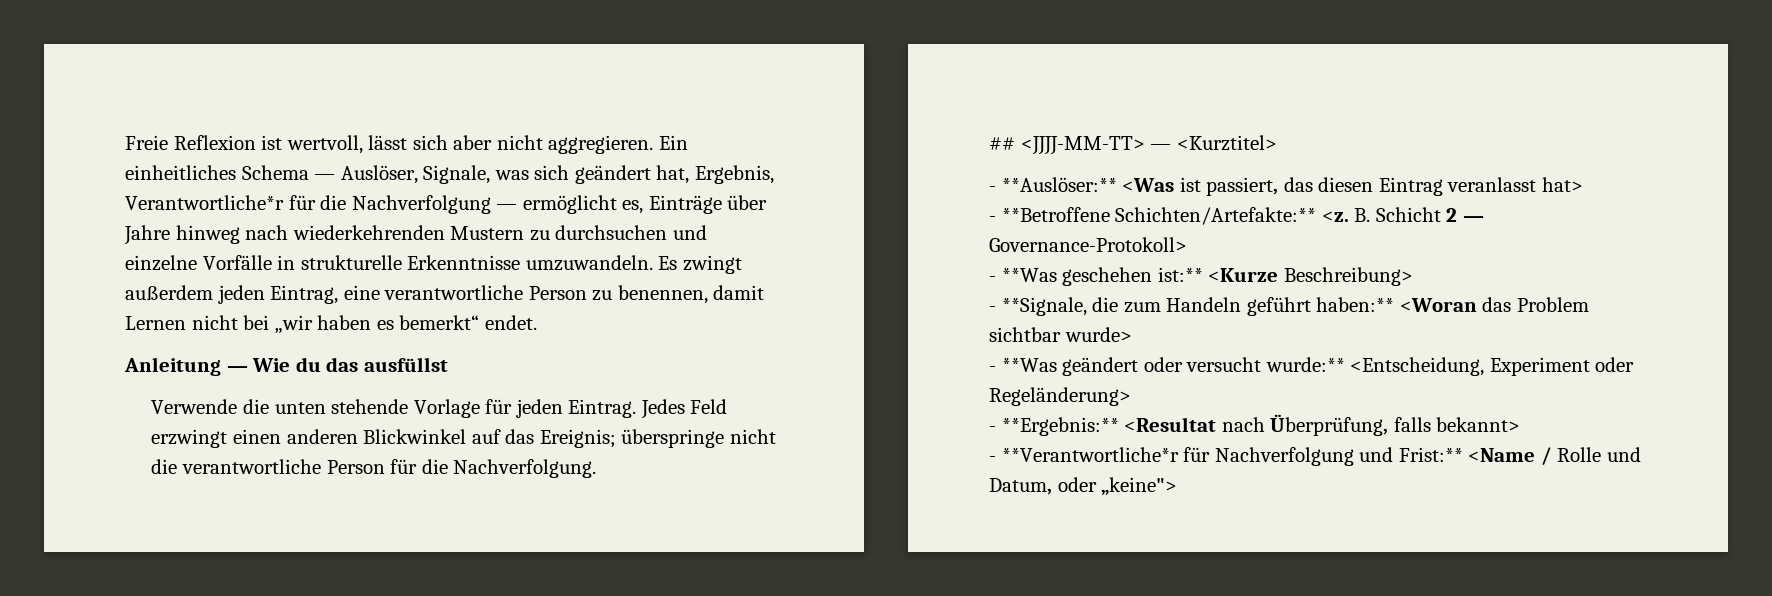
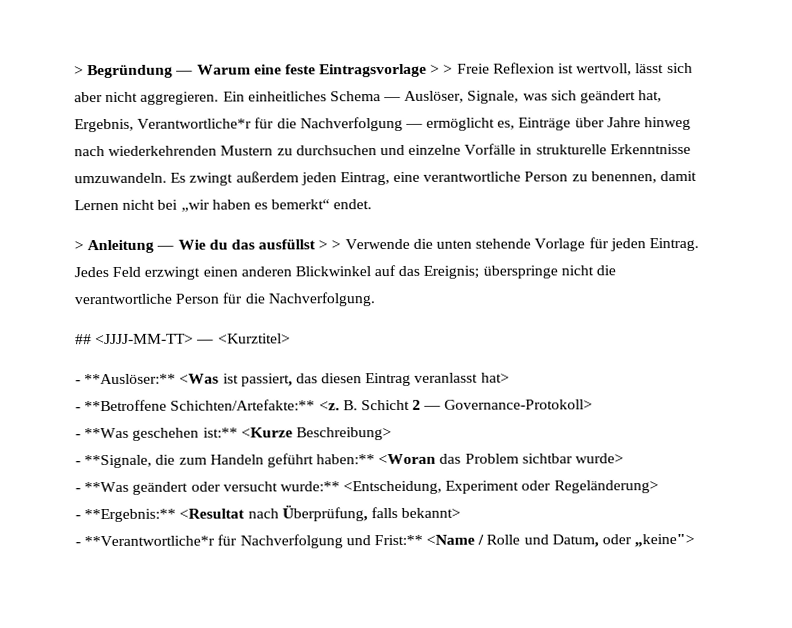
(125, 142) none -> [74,63,454,79] > Begründung — Warum eine feste Eintragsvorlage > >
(537, 322) none -> [74,241,84,251] >
(448, 364) // -> [318,240,342,250] > >

